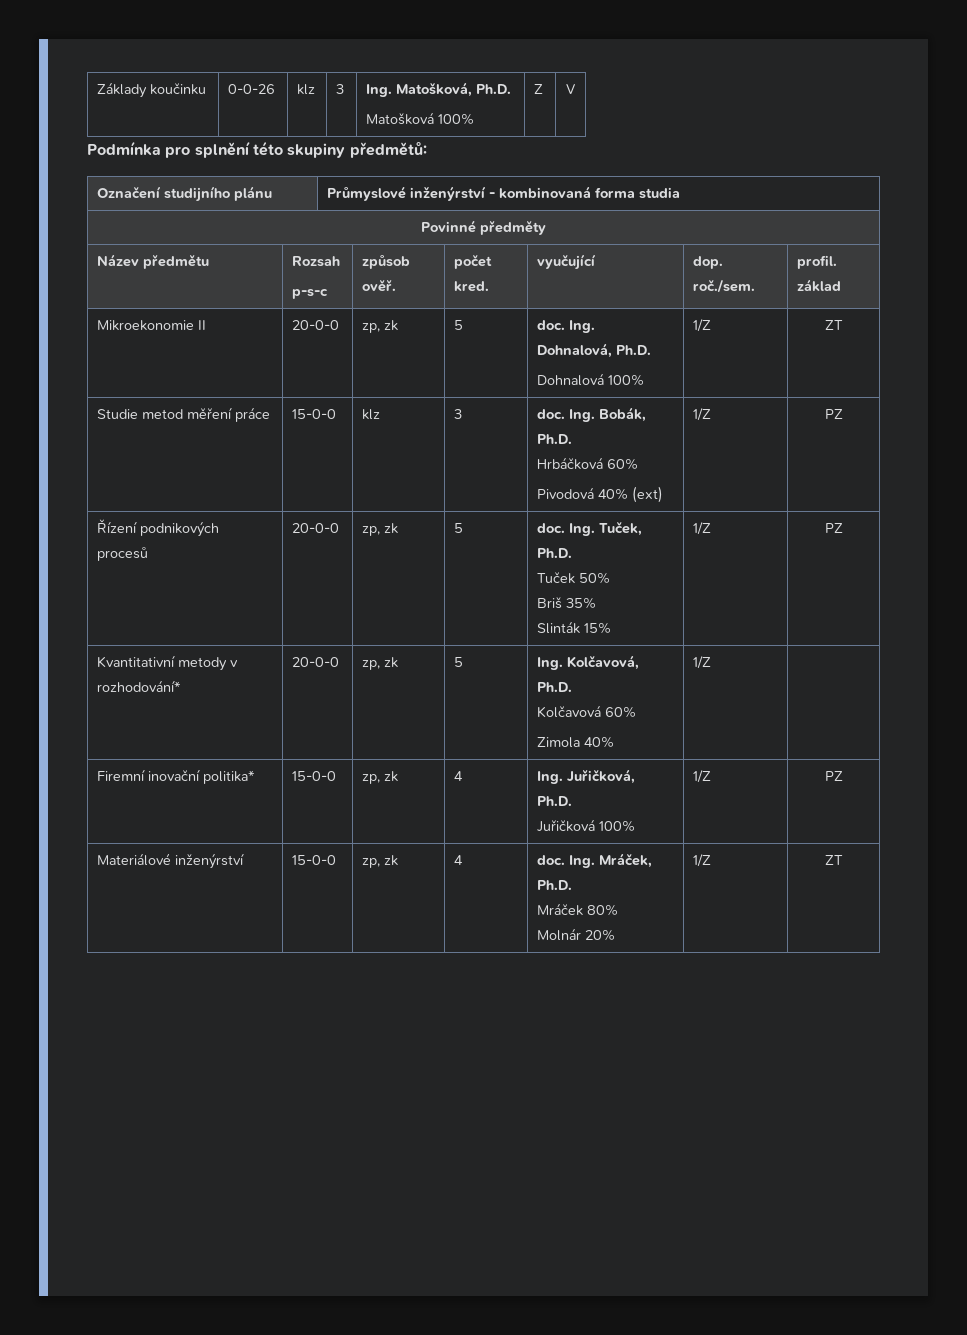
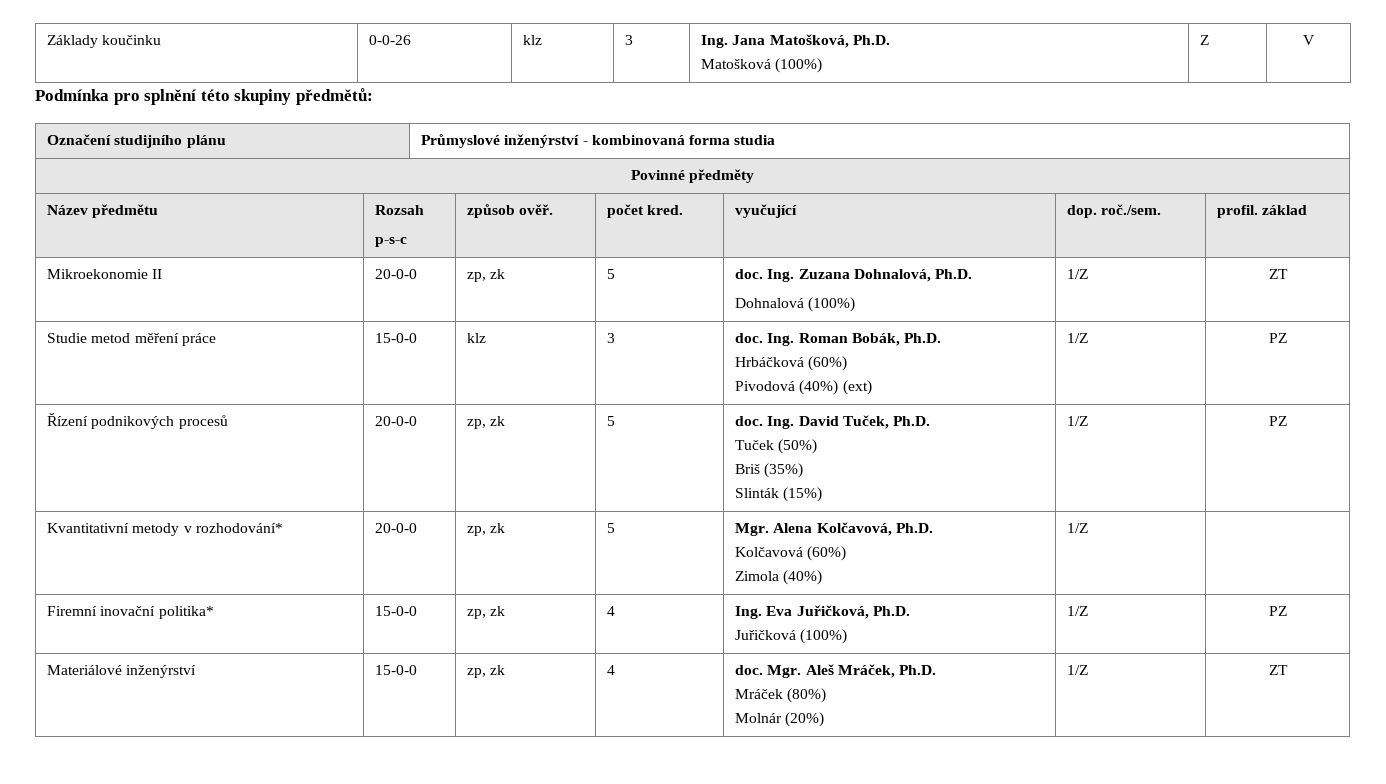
(393, 90) none -> [732,35,766,45] Jana
[438,113,475,125] 100% -> [775,58,823,73] (100%)
(596, 326) none -> [798,269,850,279] Zuzana
[608,374,645,386] 100% -> [808,297,856,312] (100%)
(596, 415) none -> [798,333,848,343] Roman
[607,458,639,470] 60% -> [808,356,848,371] (60%)
[598,488,629,500] 40% -> [799,380,839,395] (40%)
(596, 529) none -> [798,416,839,426] David
[579,572,611,584] 50% -> [778,439,818,454] (50%)
[566,597,597,609] 35% -> [764,463,804,478] (35%)
[584,622,612,634] 15% -> [783,487,823,502] (15%)
[537,657,564,670] Ing. -> [735,523,813,536] Mgr. Alena
[605,706,637,718] 60% -> [807,546,847,561] (60%)
[584,736,615,748] 40% -> [783,570,823,585] (40%)
(564, 777) none -> [766,606,793,616] Eva
[599,820,636,832] 100% -> [800,629,848,644] (100%)
[569,855,596,868] Ing. -> [767,664,834,678] Mgr. Aleš
[587,904,619,916] 80% -> [787,688,827,703] (80%)
[585,929,616,941] 20% -> [785,712,825,727] (20%)

